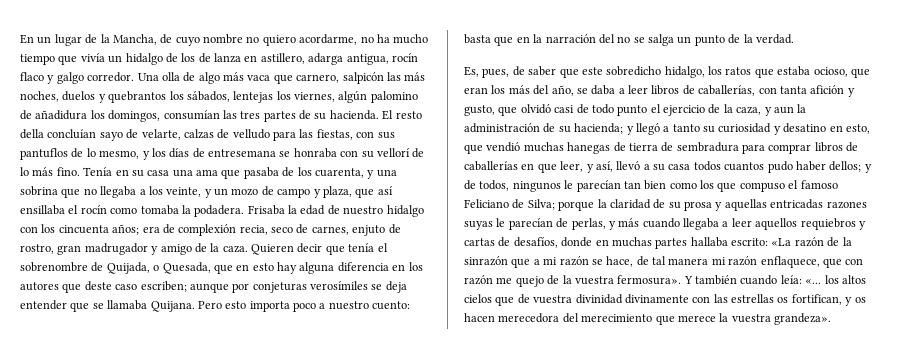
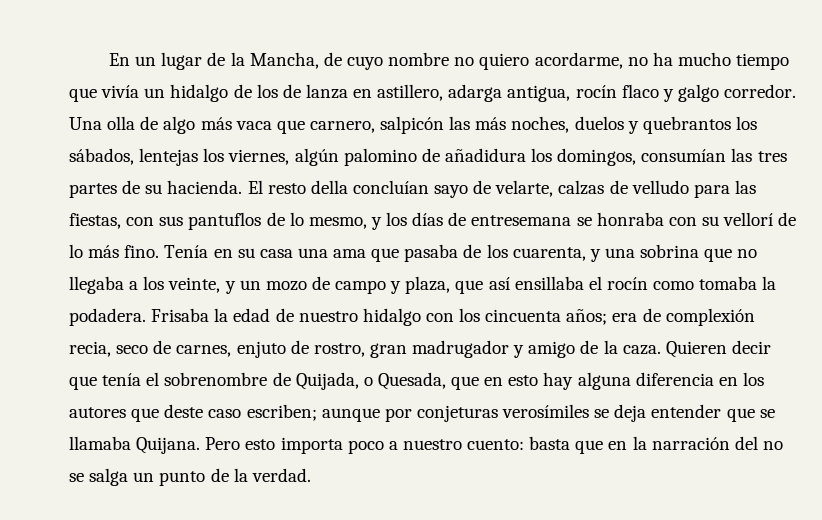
[464,66,870,78] [464,85,855,97] [464,104,807,116] [464,123,870,135] [464,142,859,154] [464,161,872,173] [464,180,838,192] [464,199,867,211] [464,218,866,230] [464,237,852,249] [464,256,864,268] [464,275,866,287] [464,294,866,306] [464,313,831,325] // Es, pues, de saber que este sobredicho hidalgo, los ratos que estaba ocioso, que eran los más del año, se daba a leer libros de caballerías, con tanta afición y gusto, que olvidó casi de todo punto el ejercicio de la caza, y aun la administración de su hacienda; y llegó a tanto su curiosidad y desatino en esto, que vendió muchas hanegas de tierra de sembradura para comprar libros de caballerías en que leer, y así, llevó a su casa todos cuantos pudo haber dellos; y de todos, ningunos le parecían tan bien como los que compuso el famoso Feliciano de Silva; porque la claridad de su prosa y aquellas entricadas razones suyas le parecían de perlas, y más cuando llegaba a leer aquellos requiebros y cartas de desafíos, donde en muchas partes hallaba escrito: «La razón de la sinrazón que a mi razón se hace, de tal manera mi razón enflaquece, que con razón me quejo de la vuestra fermosura». Y también cuando leía: «... los altos cielos que de vuestra divinidad divinamente con las estrellas os fortifican, y os hacen merecedora del merecimiento que merece la vuestra grandeza». -> (311, 475) none

